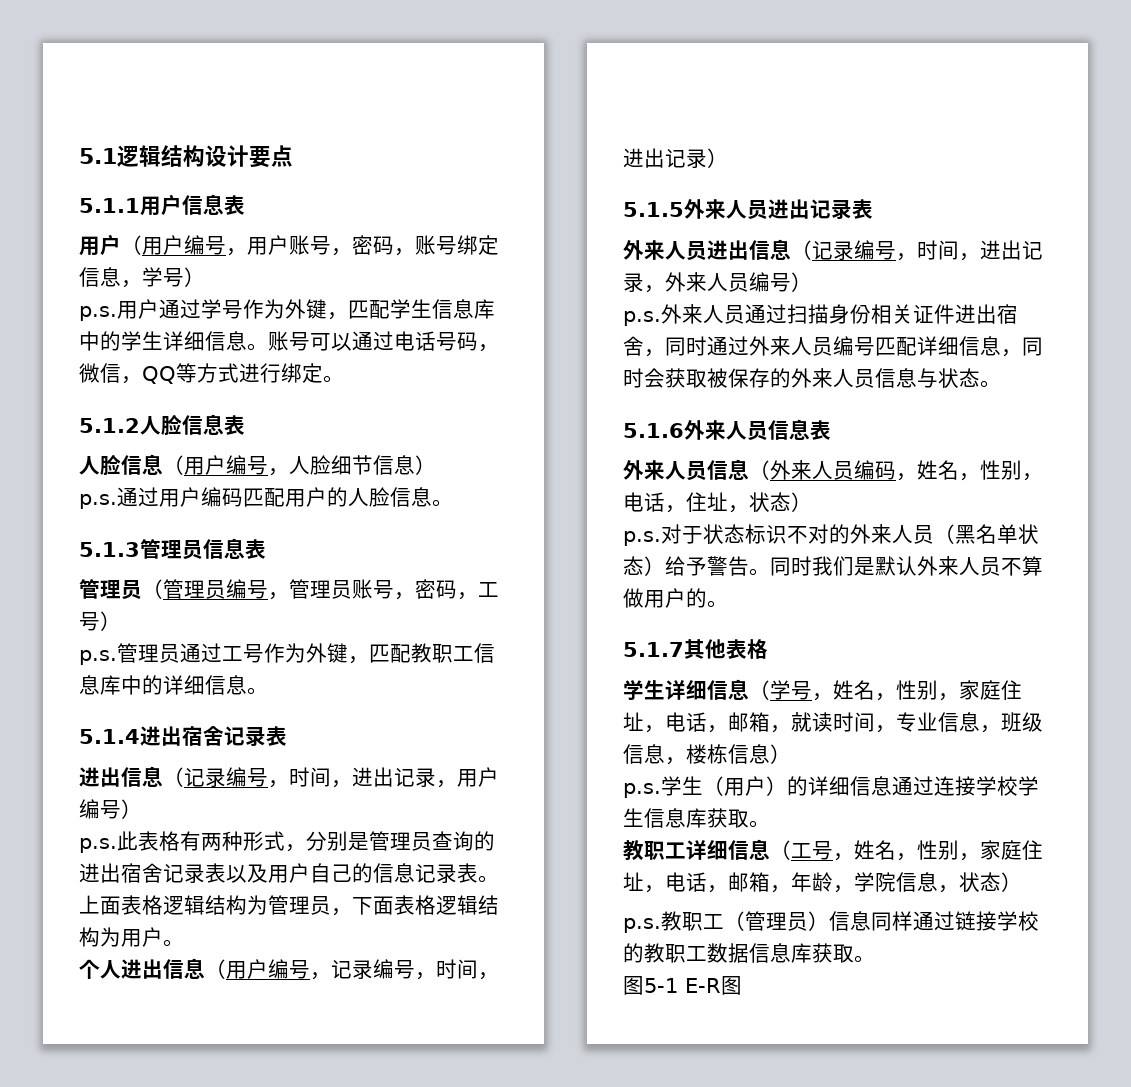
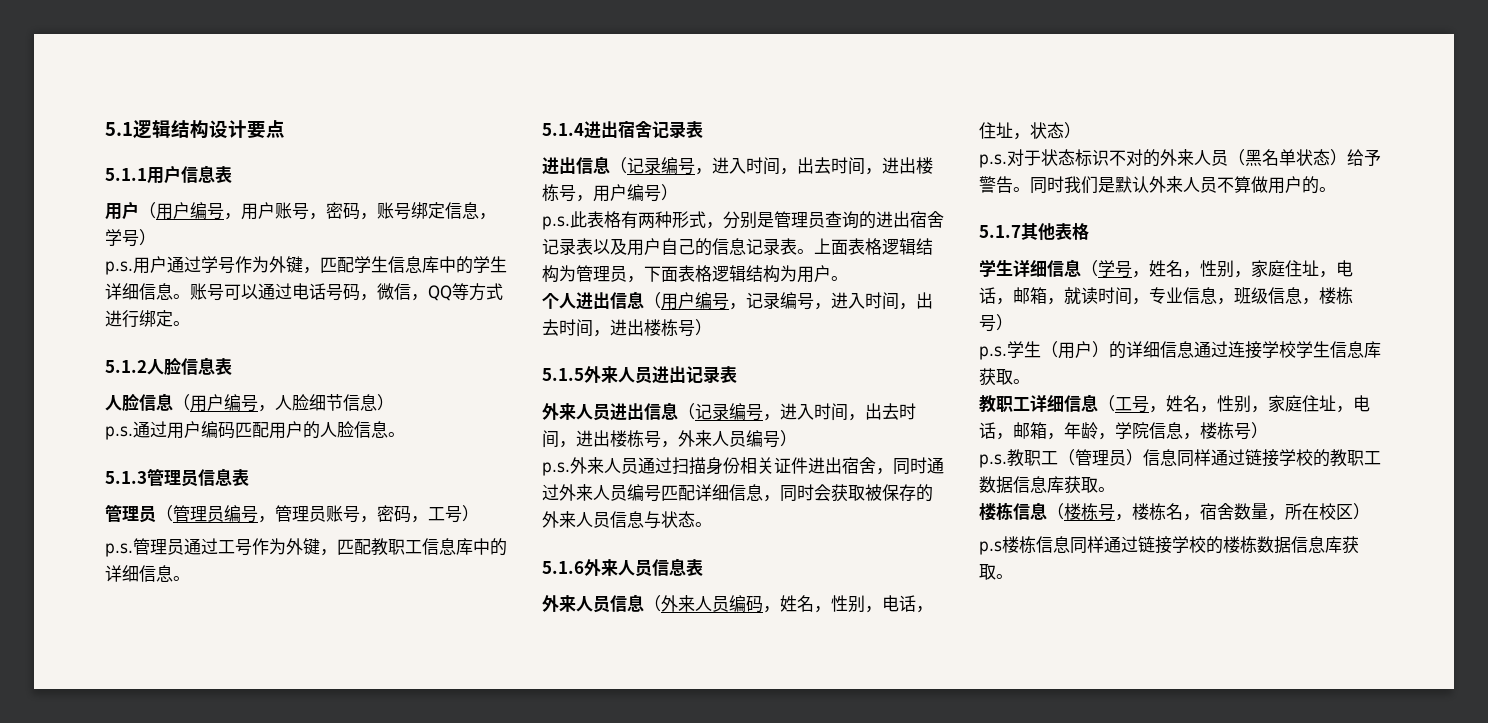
[289,767,436,788] 时间，进出记录 -> [712,157,933,175] [542,184,576,202] 进入时间，出去时间，进出楼栋号
[436,959,499,980] [623,148,707,168] 时间，进出记录 -> [831,292,933,310] [542,319,695,337] 进入时间，出去时间，进出楼栋号
[917,240,1043,261] [623,273,644,292] 时间，进出记录 -> [780,403,916,421] [542,430,661,448] 进入时间，出去时间，进出楼栋号
[728,744,770,764] 信息 -> [979,315,996,332] 号
[959,872,1001,892] 状态 -> [1200,422,1251,440] 楼栋号
[623,976,742,995] 图5-1 E-R图 -> [979,502,1370,521] [979,536,1359,555] [979,564,1013,580] 楼栋信息（楼栋号，楼栋名，宿舍数量，所在校区） // p.s楼栋信息同样通过链接学校的楼栋数据信息库获取。

